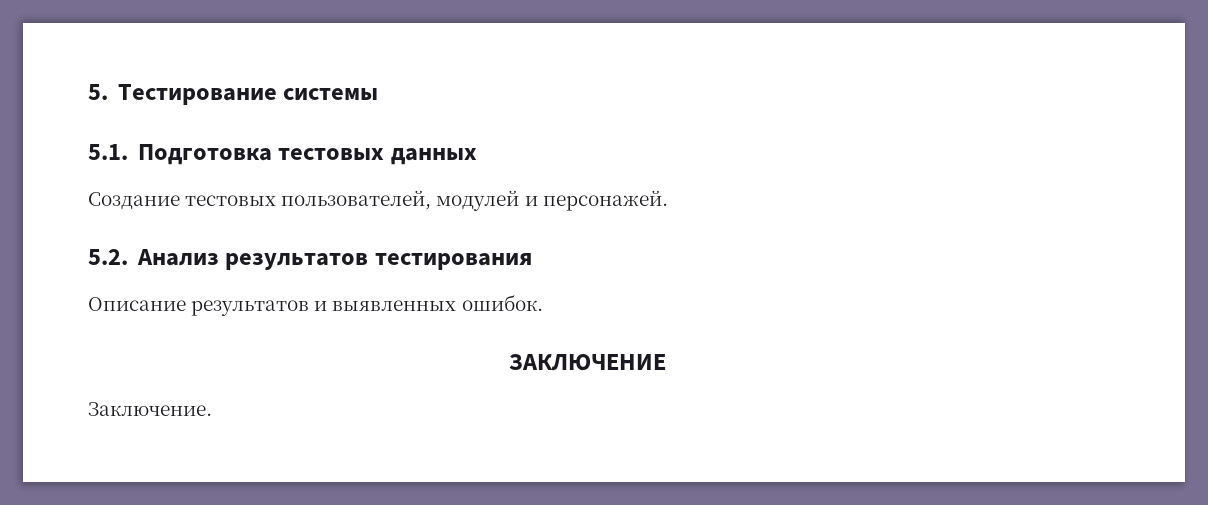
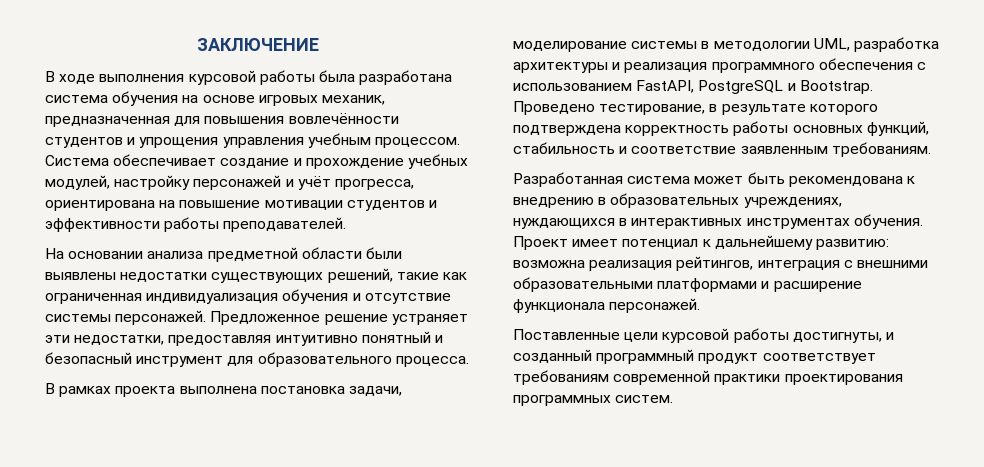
[88,84,379,105] [88,144,477,165] [88,190,668,211] [88,249,532,270] [88,294,543,316] [508,354,666,371] [88,402,212,416] 5. Тестирование системы // 5.1. Подготовка тестовых данных // Создание тестовых пользователей, модулей и персонажей. // 5.2. Анализ результатов тестирования // Описание результатов и выявленных ошибок. // ЗАКЛЮЧЕНИЕ // Заключение. -> [197,38,319,51] [45,70,453,85] [45,91,385,106] [45,113,399,127] [45,133,460,148] [45,154,468,169] [45,175,414,190] [45,200,437,211] [45,217,347,232] [45,247,402,262] [45,268,467,283] [45,289,451,304] [45,310,468,325] [45,331,443,346] [45,352,469,367] [45,383,402,397] [513,37,939,52] [513,58,926,73] [513,80,873,94] [513,101,878,115] [513,121,929,136] [513,142,931,157] [513,172,915,187] [513,193,842,208] [513,214,923,229] [513,235,889,250] [513,256,928,271] [513,277,862,292] [513,298,701,313] [513,328,894,343] [513,349,876,364] [513,370,903,385] [513,395,674,406] ЗАКЛЮЧЕНИЕ // В ходе выполнения курсовой работы была разработана система обучения на основе игровых механик, предназначенная для повышения вовлечённости студентов и упрощения управления учебным процессом. Система обеспечивает создание и прохождение учебных модулей, настройку персонажей и учёт прогресса, ориентирована на повышение мотивации студентов и эффективности работы преподавателей. // На основании анализа предметной области были выявлены недостатки существующих решений, такие как ограниченная индивидуализация обучения и отсутствие системы персонажей. Предложенное решение устраняет эти недостатки, предоставляя интуитивно понятный и безопасный инструмент для образовательного процесса. // В рамках проекта выполнена постановка задачи, моделирование системы в методологии UML, разработка архитектуры и реализация программного обеспечения с использованием FastAPI, PostgreSQL и Bootstrap. Проведено тестирование, в результате которого подтверждена корректность работы основных функций, стабильность и соответствие заявленным требованиям. // Разработанная система может быть рекомендована к внедрению в образовательных учреждениях, нуждающихся в интерактивных инструментах обучения. Проект имеет потенциал к дальнейшему развитию: возможна реализация рейтингов, интеграция с внешними образовательными платформами и расширение функционала персонажей. // Поставленные цели курсовой работы достигнуты, и созданный программный продукт соответствует требованиям современной практики проектирования программных систем.

